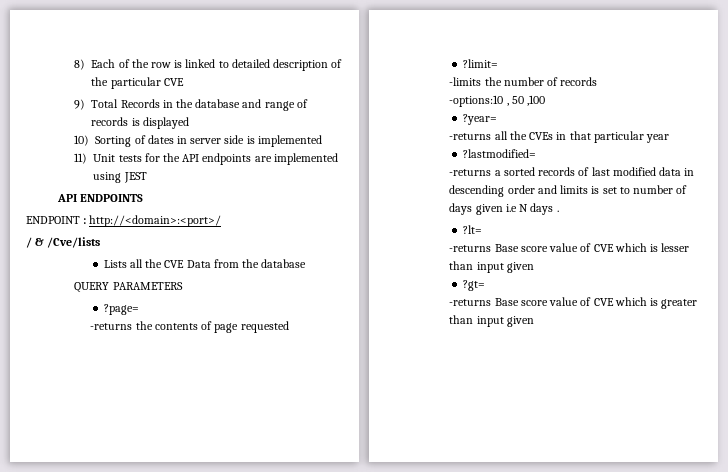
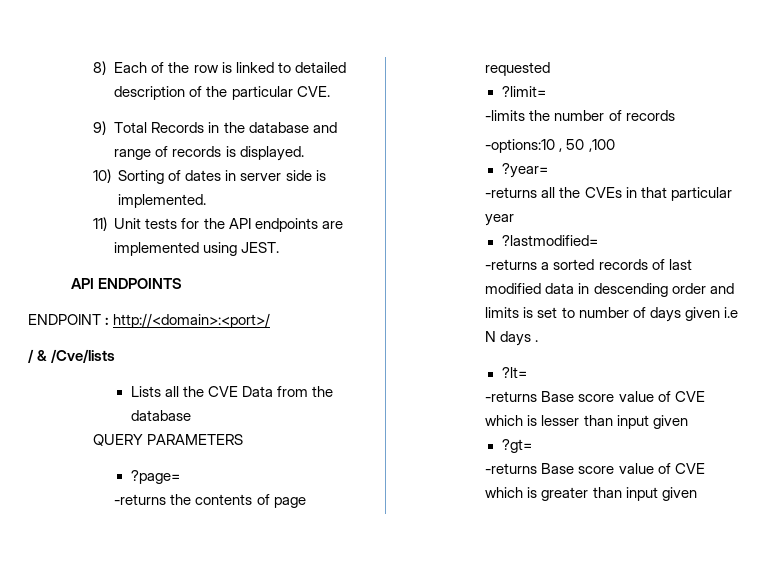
[163,78,184,86] CVE -> [296,86,330,97] CVE.
[142,117,189,129] displayed -> [239,146,304,161] displayed.
[257,135,322,147] implemented -> [118,194,207,208] implemented.
[123,172,147,183] JEST -> [241,242,280,253] JEST.

